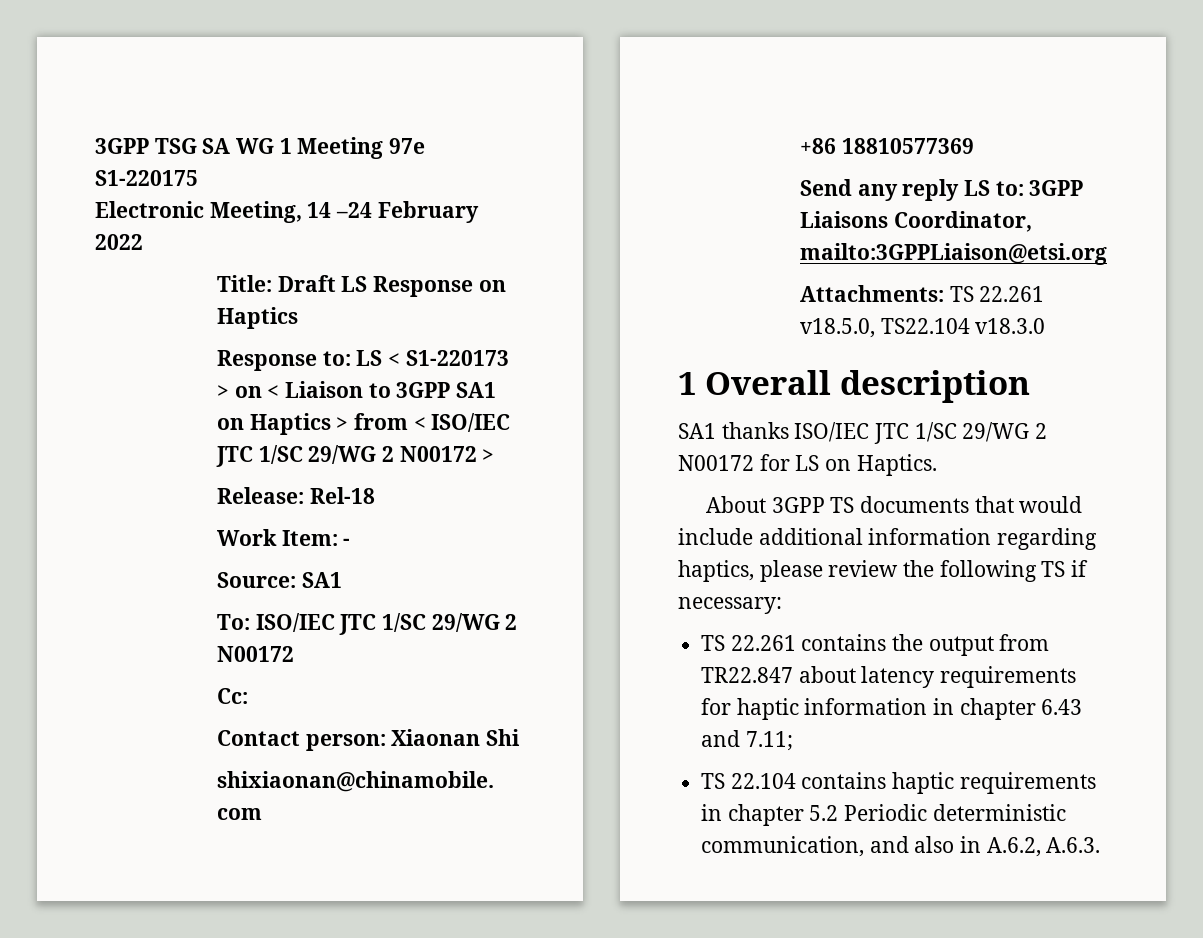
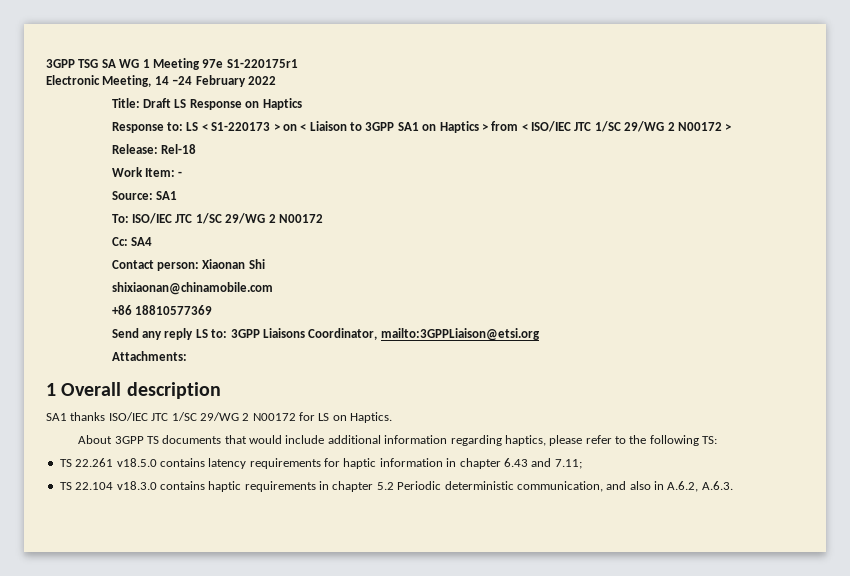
[95,170,198,186] S1-220175 -> [226,59,298,68] S1-220175r1
(248, 696) none -> [131,237,153,246] SA4
[949,286,1045,302] [799,318,1046,338] TS 22.261 v18.5.0, TS22.104 v18.3.0 -> (187, 356) none
[828,560,1089,582] [678,597,782,614] [701,634,1050,656] [701,666,856,683] review the following TS if necessary: // TS 22.261 contains the output from TR22.847 about -> [585,435,718,446] [59,458,205,467] refer to the following TS: // TS 22.261 v18.5.0 contains
(796, 781) none -> [116,481,157,490] v18.3.0

